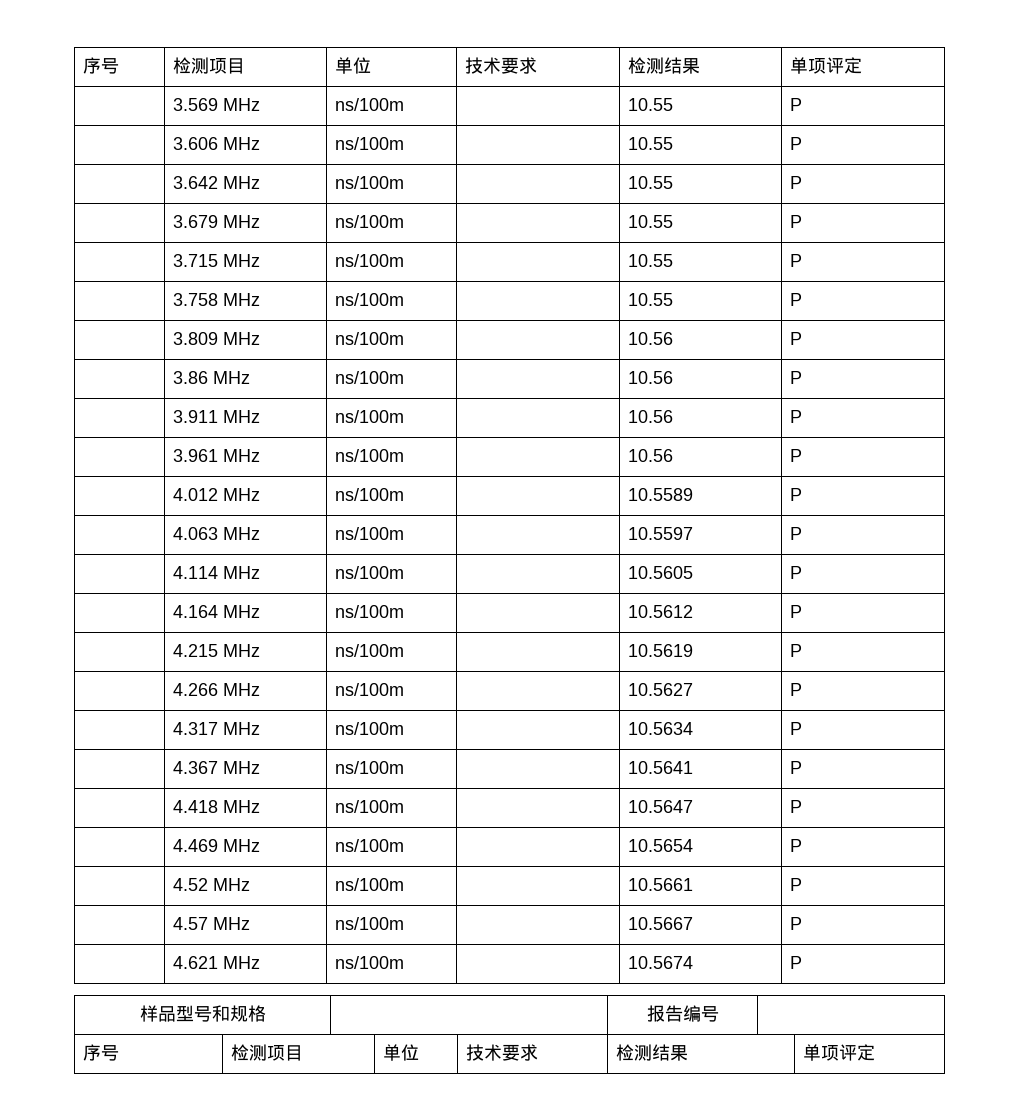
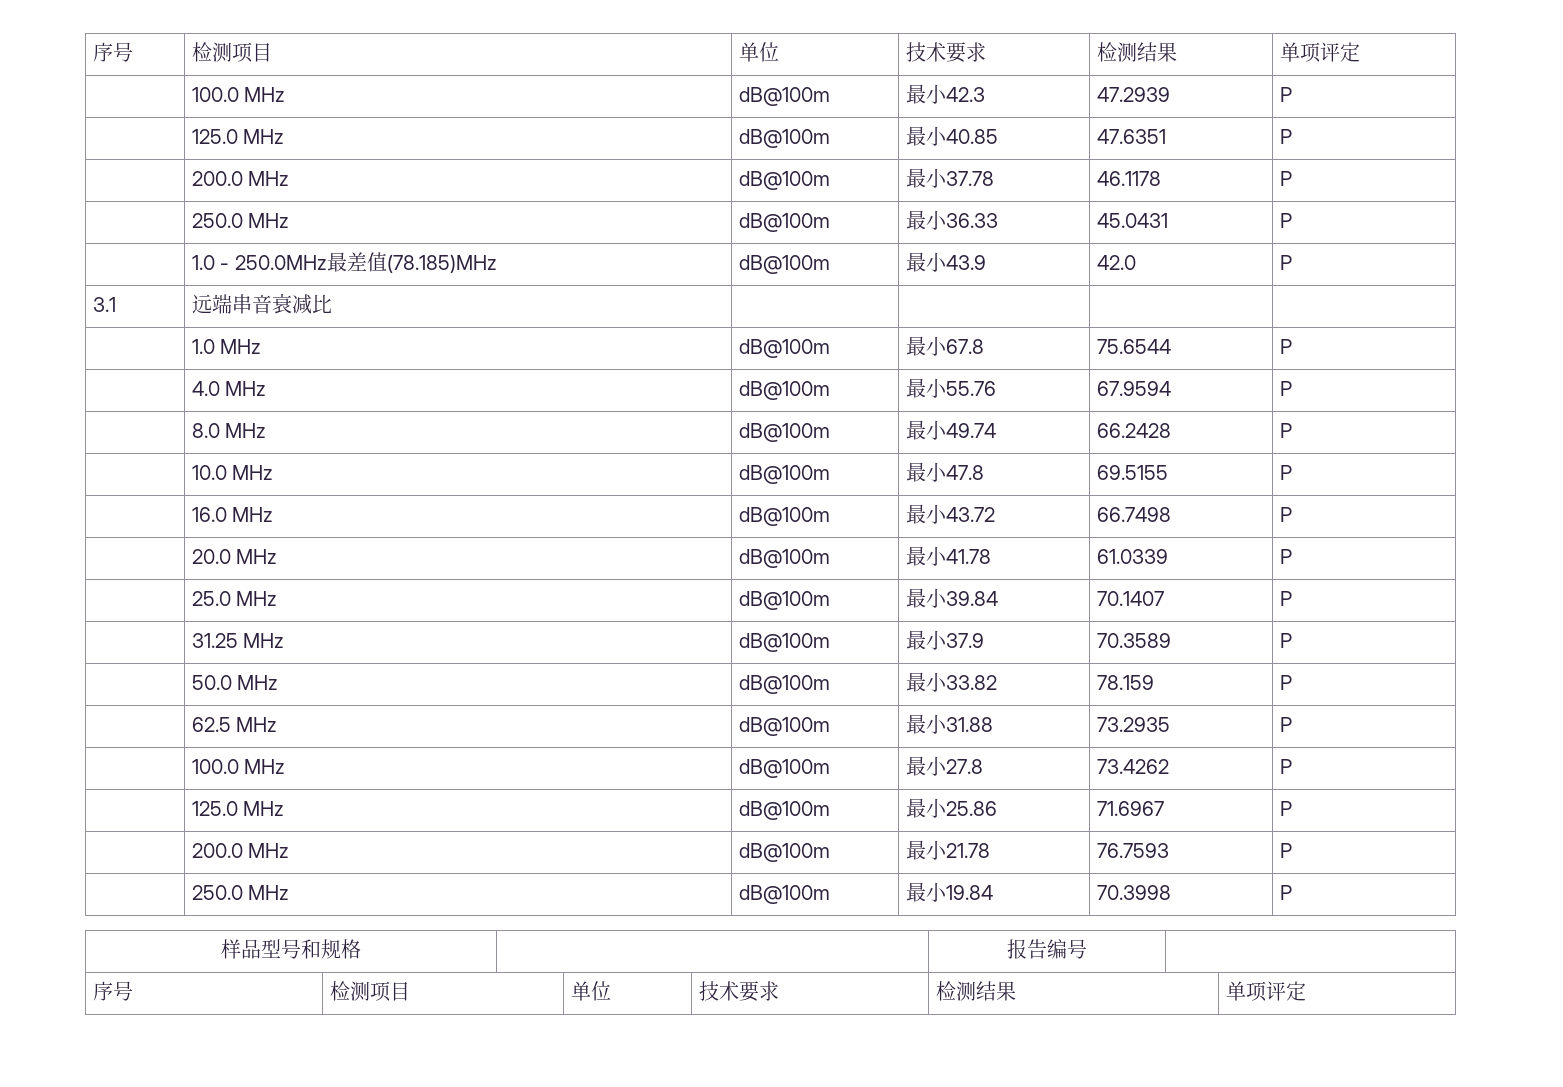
[172,98,260,111] [334,98,404,111] [627,98,673,111] [789,98,802,111] [172,137,260,150] [334,137,404,150] [627,137,673,150] [789,137,802,150] [172,176,260,189] [334,176,404,189] [627,176,673,189] [789,176,802,189] [172,215,260,228] [334,215,404,228] [627,215,673,228] [789,215,802,228] [172,254,260,267] [334,254,404,267] [627,254,673,267] [789,254,802,267] [172,293,260,306] [334,293,404,306] [627,293,673,306] [789,293,802,306] [172,332,260,345] [334,332,404,345] [627,332,673,345] [789,332,802,345] [172,371,250,384] [334,371,404,384] [627,371,673,384] [789,371,802,384] [172,410,260,423] [334,410,404,423] [627,410,673,423] [789,410,802,423] [172,449,260,462] [334,449,404,462] [627,449,673,462] [789,449,802,462] [172,488,260,501] [334,488,404,501] [627,488,693,501] [789,488,802,501] [172,527,260,540] [334,527,404,540] [627,527,693,540] [789,527,802,540] [172,566,260,579] [334,566,404,579] [627,566,693,579] [789,566,802,579] [172,605,260,618] [334,605,404,618] [627,605,693,618] [789,605,802,618] [172,644,260,657] [334,644,404,657] [627,644,693,657] [789,644,802,657] [172,683,260,696] [334,683,404,696] [627,683,693,696] [789,683,802,696] [172,722,260,735] [334,722,404,735] [627,722,693,735] [789,722,802,735] [172,761,260,774] [334,761,404,774] [627,761,693,774] [789,761,802,774] [172,800,260,813] [334,800,404,813] [627,800,693,813] [789,800,802,813] [172,839,260,852] [334,839,404,852] [627,839,693,852] [789,839,802,852] [172,878,250,891] [334,878,404,891] [627,878,693,891] [789,878,802,891] [172,917,250,930] [334,917,404,930] [627,917,693,930] [789,917,802,930] [172,956,260,969] [334,956,404,969] [627,956,693,969] 3.569 MHz | ns/100m | | 10.55 | P // | 3.606 MHz | ns/100m | | 10.55 | P // | 3.642 MHz | ns/100m | | 10.55 | P // | 3.679 MHz | ns/100m | | 10.55 | P // | 3.715 MHz | ns/100m | | 10.55 | P // | 3.758 MHz | ns/100m | | 10.55 | P // | 3.809 MHz | ns/100m | | 10.56 | P // | 3.86 MHz | ns/100m | | 10.56 | P // | 3.911 MHz | ns/100m | | 10.56 | P // | 3.961 MHz | ns/100m | | 10.56 | P // | 4.012 MHz | ns/100m | | 10.5589 | P // | 4.063 MHz | ns/100m | | 10.5597 | P // | 4.114 MHz | ns/100m | | 10.5605 | P // | 4.164 MHz | ns/100m | | 10.5612 | P // | 4.215 MHz | ns/100m | | 10.5619 | P // | 4.266 MHz | ns/100m | | 10.5627 | P // | 4.317 MHz | ns/100m | | 10.5634 | P // | 4.367 MHz | ns/100m | | 10.5641 | P // | 4.418 MHz | ns/100m | | 10.5647 | P // | 4.469 MHz | ns/100m | | 10.5654 | P // | 4.52 MHz | ns/100m | | 10.5661 | P // | 4.57 MHz | ns/100m | | 10.5667 | P // | 4.621 MHz | ns/100m | | 10.5674 -> [192,87,286,102] [739,87,831,106] [906,84,986,104] [1097,87,1171,102] [1280,87,1293,102] [192,129,285,144] [739,129,831,148] [906,126,999,146] [1097,129,1167,144] [1280,129,1293,144] [192,171,290,186] [739,171,831,190] [906,168,995,188] [1097,171,1162,186] [1280,171,1293,186] [192,213,290,228] [739,213,831,232] [906,210,999,230] [1097,213,1169,228] [1280,213,1293,228] [192,252,497,273] [739,255,831,274] [906,252,987,272] [1097,255,1137,270] [1280,255,1293,270] [93,297,117,312] [192,294,333,314] [192,339,262,354] [739,339,831,358] [906,336,985,356] [1097,339,1172,354] [1280,339,1293,354] [192,381,267,396] [739,381,831,400] [906,378,997,398] [1097,381,1172,396] [1280,381,1293,396] [192,423,267,438] [739,423,831,442] [906,420,997,440] [1097,423,1172,438] [1280,423,1293,438] [192,465,274,480] [739,465,831,484] [906,462,985,482] [1097,465,1169,480] [1280,465,1293,480] [192,507,274,522] [739,507,831,526] [906,504,996,524] [1097,507,1172,522] [1280,507,1293,522] [192,549,278,564] [739,549,831,568] [906,546,992,566] [1097,549,1169,564] [1280,549,1293,564] [192,591,278,606] [739,591,831,610] [906,588,999,608] [1097,591,1165,606] [1280,591,1293,606] [192,633,285,648] [739,633,831,652] [906,630,985,650] [1097,633,1172,648] [1280,633,1293,648] [192,675,279,690] [739,675,831,694] [906,672,998,692] [1097,675,1155,690] [1280,675,1293,690] [192,717,278,732] [739,717,831,736] [906,714,994,734] [1097,717,1171,732] [1280,717,1293,732] [192,759,286,774] [739,759,831,778] [906,756,984,776] [1097,759,1170,774] [1280,759,1293,774] [192,801,285,816] [739,801,831,820] [906,798,998,818] [1097,801,1165,816] [1280,801,1293,816] [192,843,290,858] [739,843,831,862] [906,840,991,860] [1097,843,1170,858] [1280,843,1293,858] [192,885,290,900] [739,885,831,904] [906,882,994,902] [1097,885,1172,900] 100.0 MHz | dB@100m | 最小42.3 | 47.2939 | P // | 125.0 MHz | dB@100m | 最小40.85 | 47.6351 | P // | 200.0 MHz | dB@100m | 最小37.78 | 46.1178 | P // | 250.0 MHz | dB@100m | 最小36.33 | 45.0431 | P // | 1.0 - 250.0MHz最差值(78.185)MHz | dB@100m | 最小43.9 | 42.0 | P // 3.1 | 远端串音衰减比 | | | | // | 1.0 MHz | dB@100m | 最小67.8 | 75.6544 | P // | 4.0 MHz | dB@100m | 最小55.76 | 67.9594 | P // | 8.0 MHz | dB@100m | 最小49.74 | 66.2428 | P // | 10.0 MHz | dB@100m | 最小47.8 | 69.5155 | P // | 16.0 MHz | dB@100m | 最小43.72 | 66.7498 | P // | 20.0 MHz | dB@100m | 最小41.78 | 61.0339 | P // | 25.0 MHz | dB@100m | 最小39.84 | 70.1407 | P // | 31.25 MHz | dB@100m | 最小37.9 | 70.3589 | P // | 50.0 MHz | dB@100m | 最小33.82 | 78.159 | P // | 62.5 MHz | dB@100m | 最小31.88 | 73.2935 | P // | 100.0 MHz | dB@100m | 最小27.8 | 73.4262 | P // | 125.0 MHz | dB@100m | 最小25.86 | 71.6967 | P // | 200.0 MHz | dB@100m | 最小21.78 | 76.7593 | P // | 250.0 MHz | dB@100m | 最小19.84 | 70.3998

